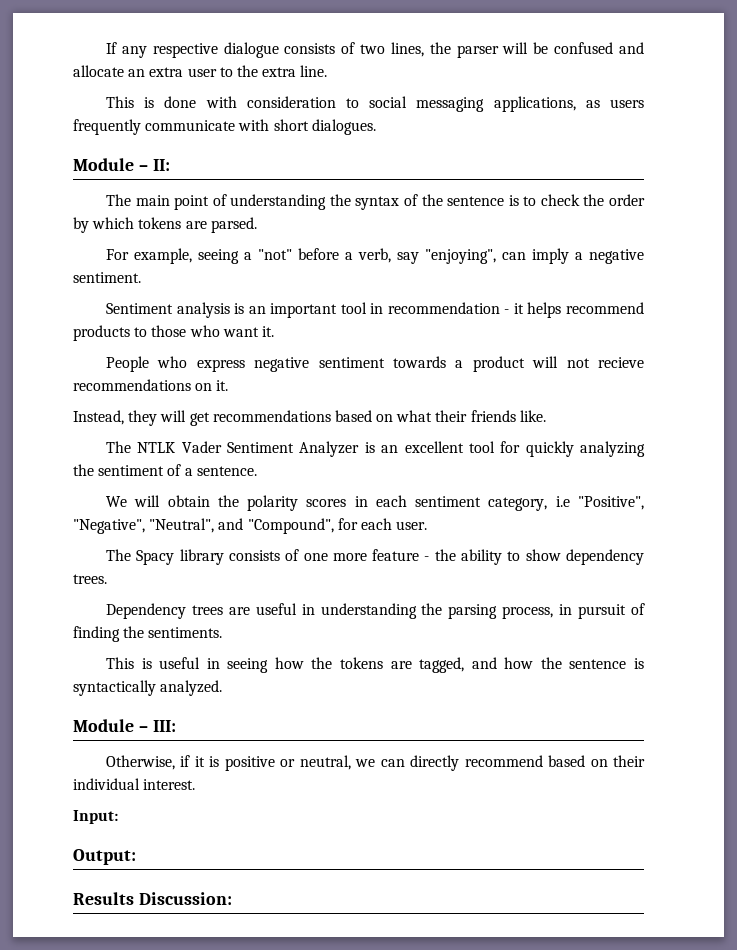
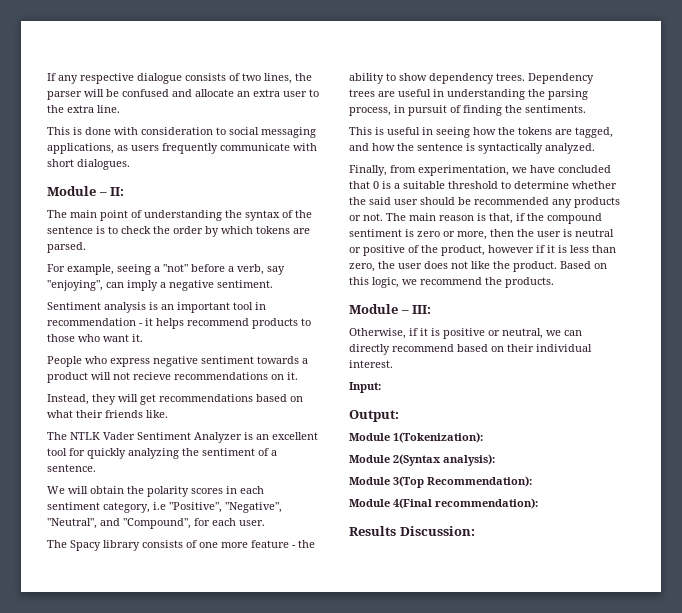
(107, 579) // -> (525, 77) none
(223, 688) none -> [349,165,611,176] [349,181,617,189] [349,197,620,208] [349,213,602,224] [349,229,614,240] [349,245,616,256] [349,261,607,272] [349,277,554,288] // Finally, from experimentation, we have concluded that 0 is a suitable threshold to determine whether the said user should be recommended any products or not. The main reason is that, if the compound sentiment is zero or more, then the user is neutral or positive of the product, however if it is less than zero, the user does not like the product. Based on this logic, we recommend the products.
(136, 857) none -> [349,432,483,443] [349,454,495,466] [349,476,532,488] [349,498,538,509] // Module 1(Tokenization): // Module 2(Syntax analysis): // Module 3(Top Recommendation): // Module 4(Final recommendation):

